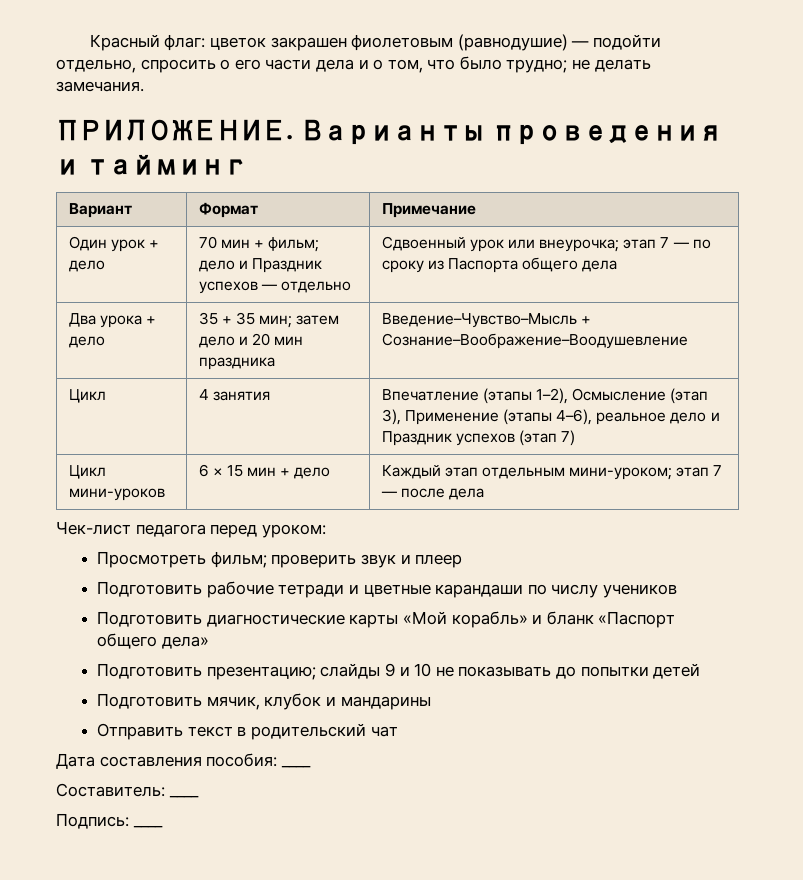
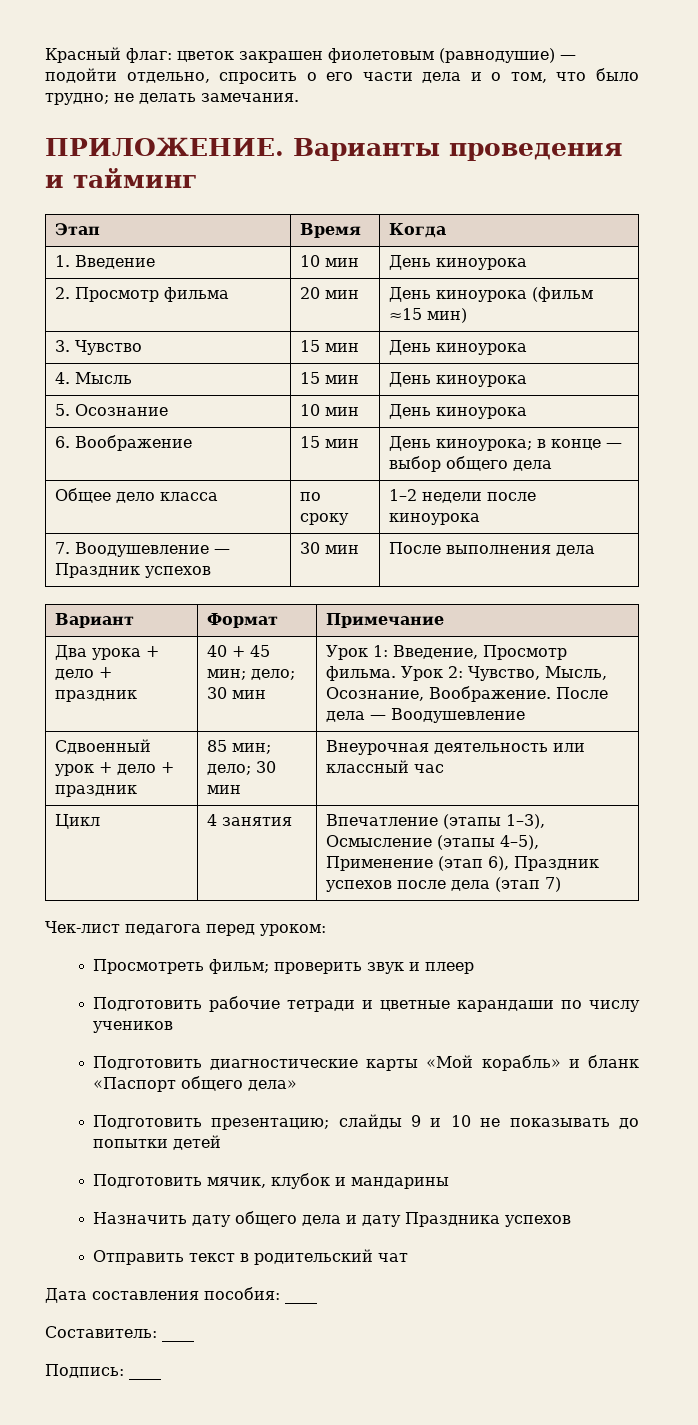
[68,203,132,218] [198,202,258,218] [381,203,476,218] [68,236,159,252] [68,260,105,272] [198,236,320,252] [198,258,322,273] [198,281,351,294] [381,236,711,252] [381,257,618,273] [68,313,156,328] [68,336,105,348] [198,312,340,328] [198,333,304,348] [198,357,275,370] [381,313,591,328] [381,333,688,349] Вариант | Формат | Примечание // Один урок + дело | 70 мин + фильм; дело и Праздник успехов — отдельно | Сдвоенный урок или внеурочка; этап 7 — по сроку из Паспорта общего дела // Два урока + дело | 35 + 35 мин; затем дело и 20 мин праздника | Введение–Чувство–Мысль + Сознание–Воображение–Воодушевление -> [55,223,101,236] [300,223,362,238] [389,223,447,238] [55,255,156,269] [300,255,360,267] [389,255,528,270] [55,287,230,302] [300,287,360,299] [389,287,594,302] [389,308,468,323] [55,340,143,355] [300,340,360,352] [389,340,528,355] [55,372,133,384] [300,372,360,384] [389,372,528,387] [55,404,169,416] [300,404,360,416] [389,404,528,419] [55,435,193,451] [300,436,360,448] [389,436,623,451] [389,456,553,472] [55,488,219,503] [300,492,322,501] [300,513,350,525] [389,489,537,503] [389,513,481,525] [55,542,231,557] [55,563,212,578] [300,542,360,554] [389,542,596,556] [55,613,135,628] [207,613,279,628] [326,613,445,628] [55,645,160,660] [55,667,113,680] [55,690,138,702] [207,645,271,657] [207,669,296,680] [207,687,267,699] [326,645,568,660] [326,666,608,681] [326,686,609,702] [326,708,526,723] [55,739,152,754] [55,762,175,776] [55,785,138,797] [207,740,272,754] [207,761,277,775] [207,785,242,794] [326,740,586,755] [326,760,445,773] Этап | Время | Когда // 1. Введение | 10 мин | День киноурока // 2. Просмотр фильма | 20 мин | День киноурока (фильм ≈15 мин) // 3. Чувство | 15 мин | День киноурока // 4. Мысль | 15 мин | День киноурока // 5. Осознание | 10 мин | День киноурока // 6. Воображение | 15 мин | День киноурока; в конце — выбор общего дела // Общее дело класса | по сроку | 1–2 недели после киноурока // 7. Воодушевление — Праздник успехов | 30 мин | После выполнения дела // Вариант | Формат | Примечание // Два урока + дело + праздник | 40 + 45 мин; дело; 30 мин | Урок 1: Введение, Просмотр фильма. Урок 2: Чувство, Мысль, Осознание, Воображение. После дела — Воодушевление // Сдвоенный урок + дело + праздник | 85 мин; дело; 30 мин | Внеурочная деятельность или классный час
[535,388,709,404] [381,409,720,425] [381,430,576,446] [68,465,106,479] [68,488,165,501] [198,464,331,479] [381,465,723,480] [380,488,484,500] 1–2), Осмысление (этап 3), Применение (этапы 4–6), реальное дело и Праздник успехов (этап 7) // Цикл мини-уроков | 6 × 15 мин + дело | Каждый этап отдельным мини-уроком; этап 7 — после дела -> [506,814,546,829] [326,835,540,850] [326,856,600,871] [326,877,562,892] 1–3), Осмысление (этапы 4–5), Применение (этап 6), Праздник успехов после дела (этап 7)
(431, 703) none -> [92,1211,571,1227] // Назначить дату общего дела и дату Праздника успехов

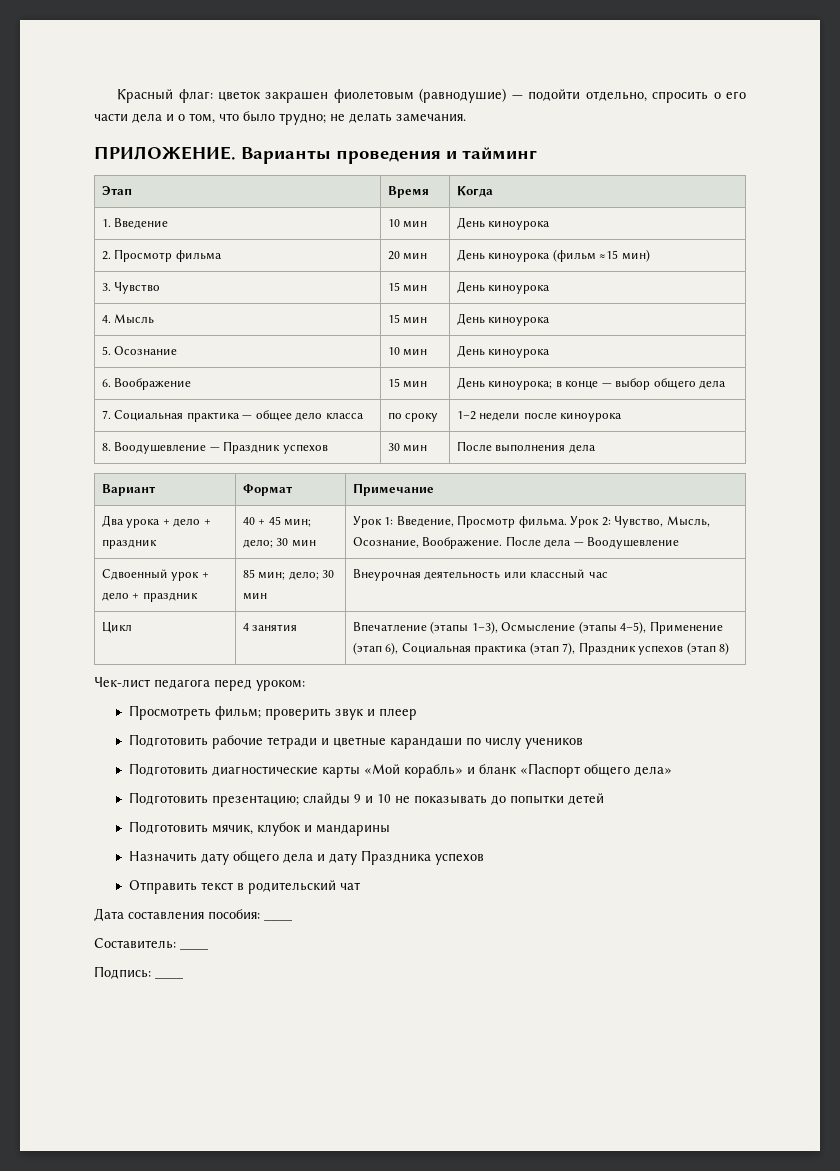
[55,488,112,503] Общее -> [101,410,292,422] 7. Социальная практика — общее
[55,542,71,554] 7. -> [101,443,111,451] 8.
[514,856,600,871] [326,877,562,892] Праздник успехов после дела (этап 7) -> [401,642,730,655] Социальная практика (этап 7), Праздник успехов (этап 8)

